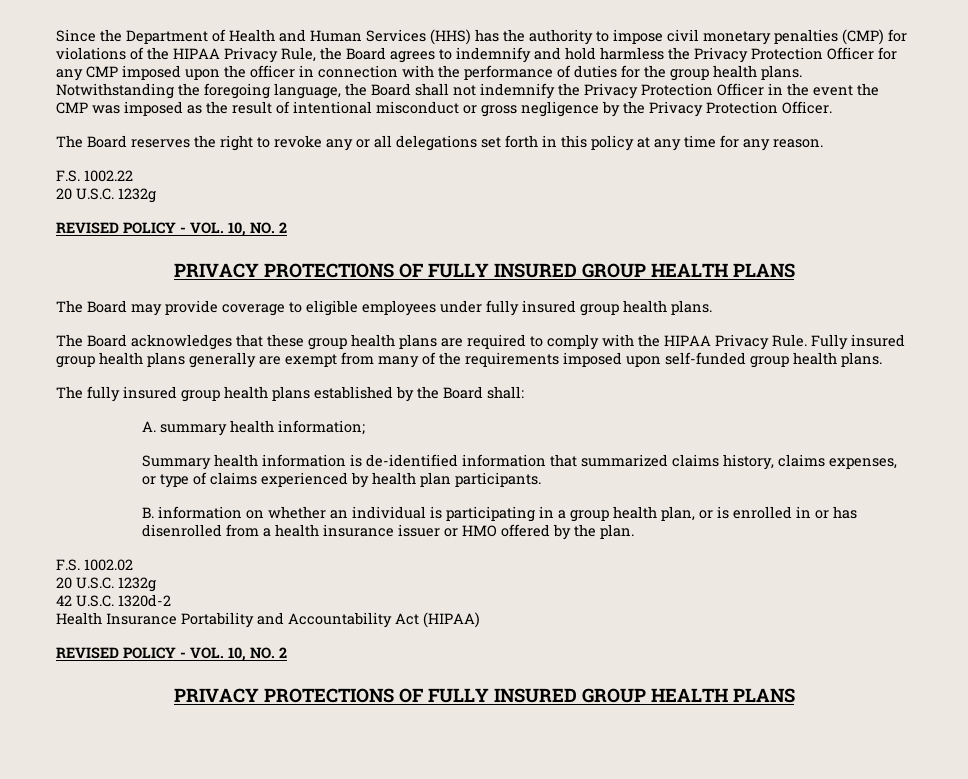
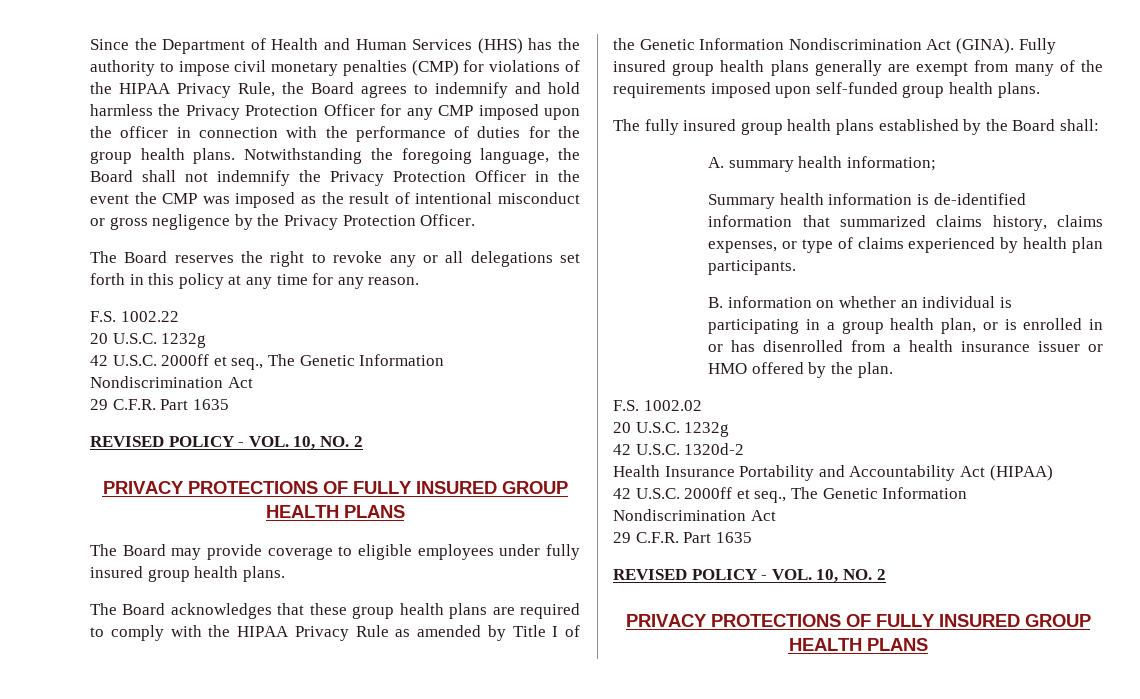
(156, 195) none -> [90,354,445,370] [90,376,253,388] [90,399,229,410] // 42 U.S.C. 2000ff et seq., The Genetic Information Nondiscrimination Act // 29 C.F.R. Part 1635
[772,334,807,347] Rule. -> [355,625,580,641] [613,38,1014,54] Rule as amended by Title I of the Genetic Information Nondiscrimination Act (GINA).
(480, 620) none -> [613,487,968,503] [613,509,776,521] [613,532,752,543] // 42 U.S.C. 2000ff et seq., The Genetic Information Nondiscrimination Act // 29 C.F.R. Part 1635

